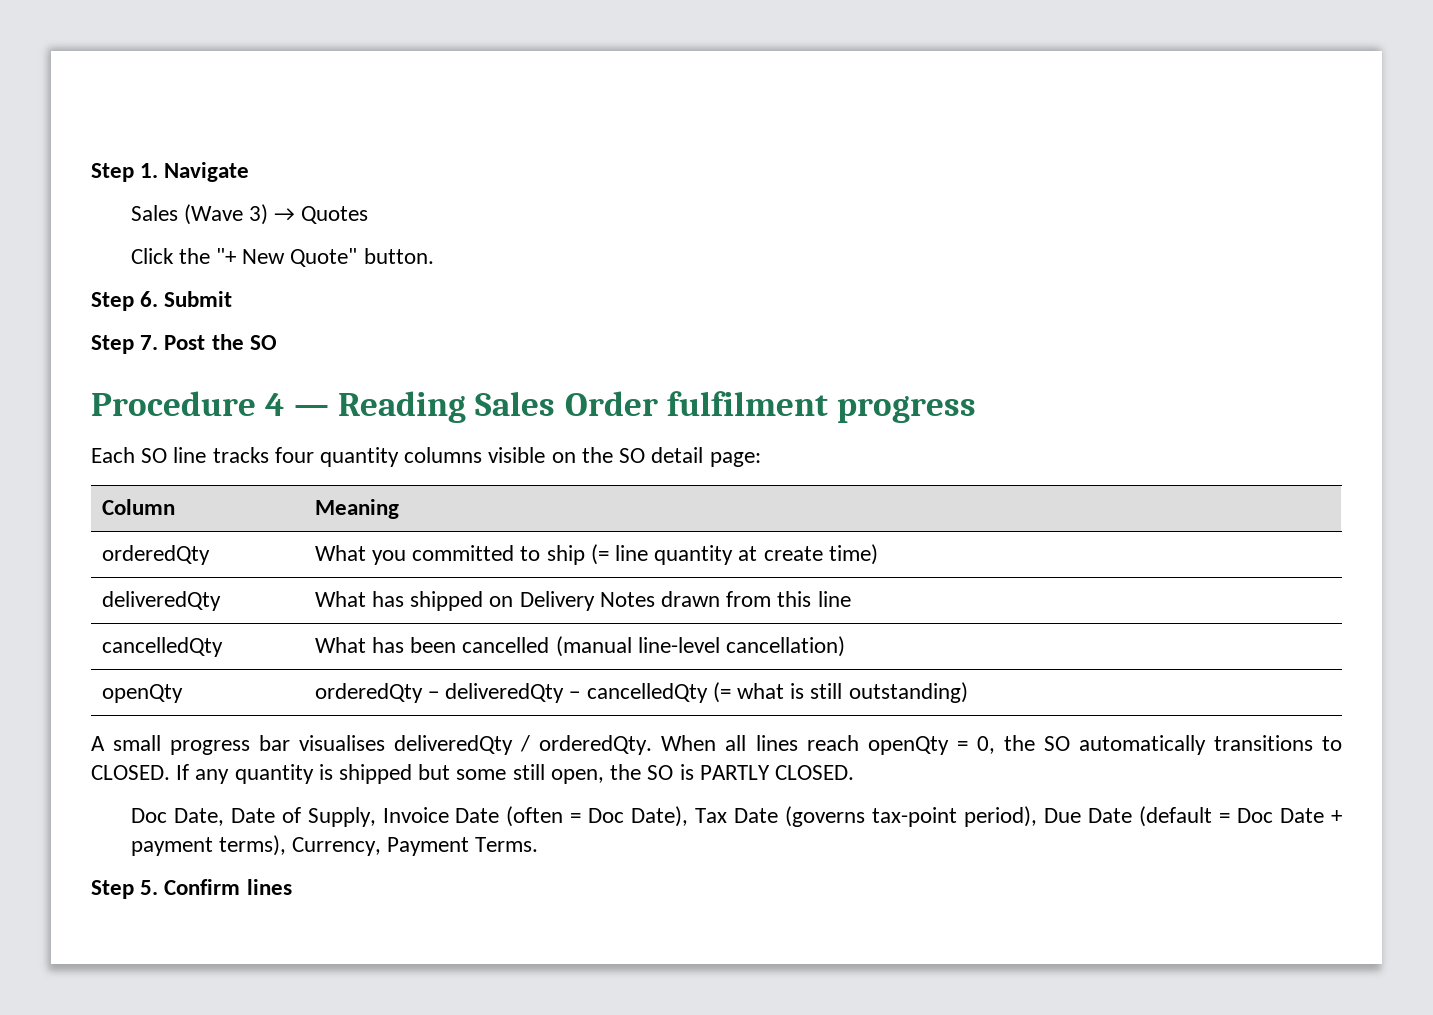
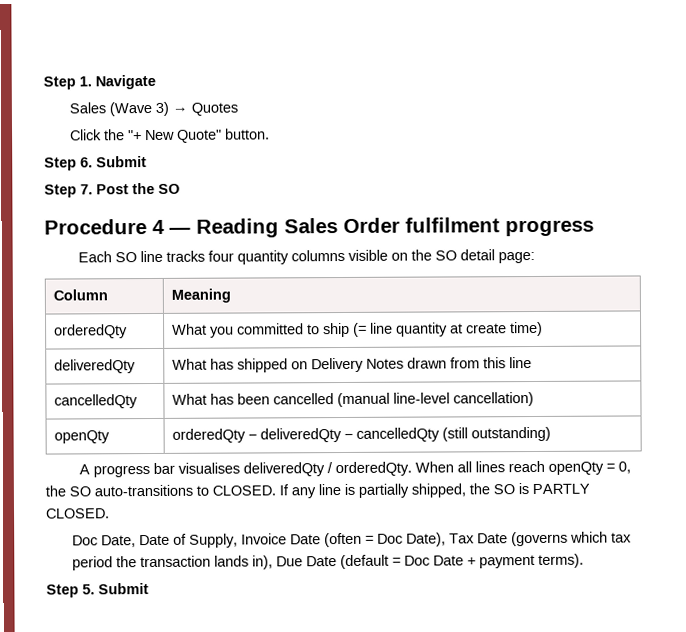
[712,682,843,703] (= what is still -> [441,427,468,442] (still
[113,735,162,751] small -> (90, 469) none
[1078,735,1313,755] automatically transitions -> [94,484,193,497] auto-transitions
[234,764,604,784] quantity is shipped but some still open, -> [318,483,466,498] line is partially shipped,
[872,806,1038,827] tax-point period), -> [569,531,632,543] [71,555,273,571] which tax period the transaction lands in),
[218,835,539,856] terms), Currency, Payment Terms. -> [537,553,584,568] terms).
[164,879,292,895] Confirm lines -> [98,583,149,595] Submit

